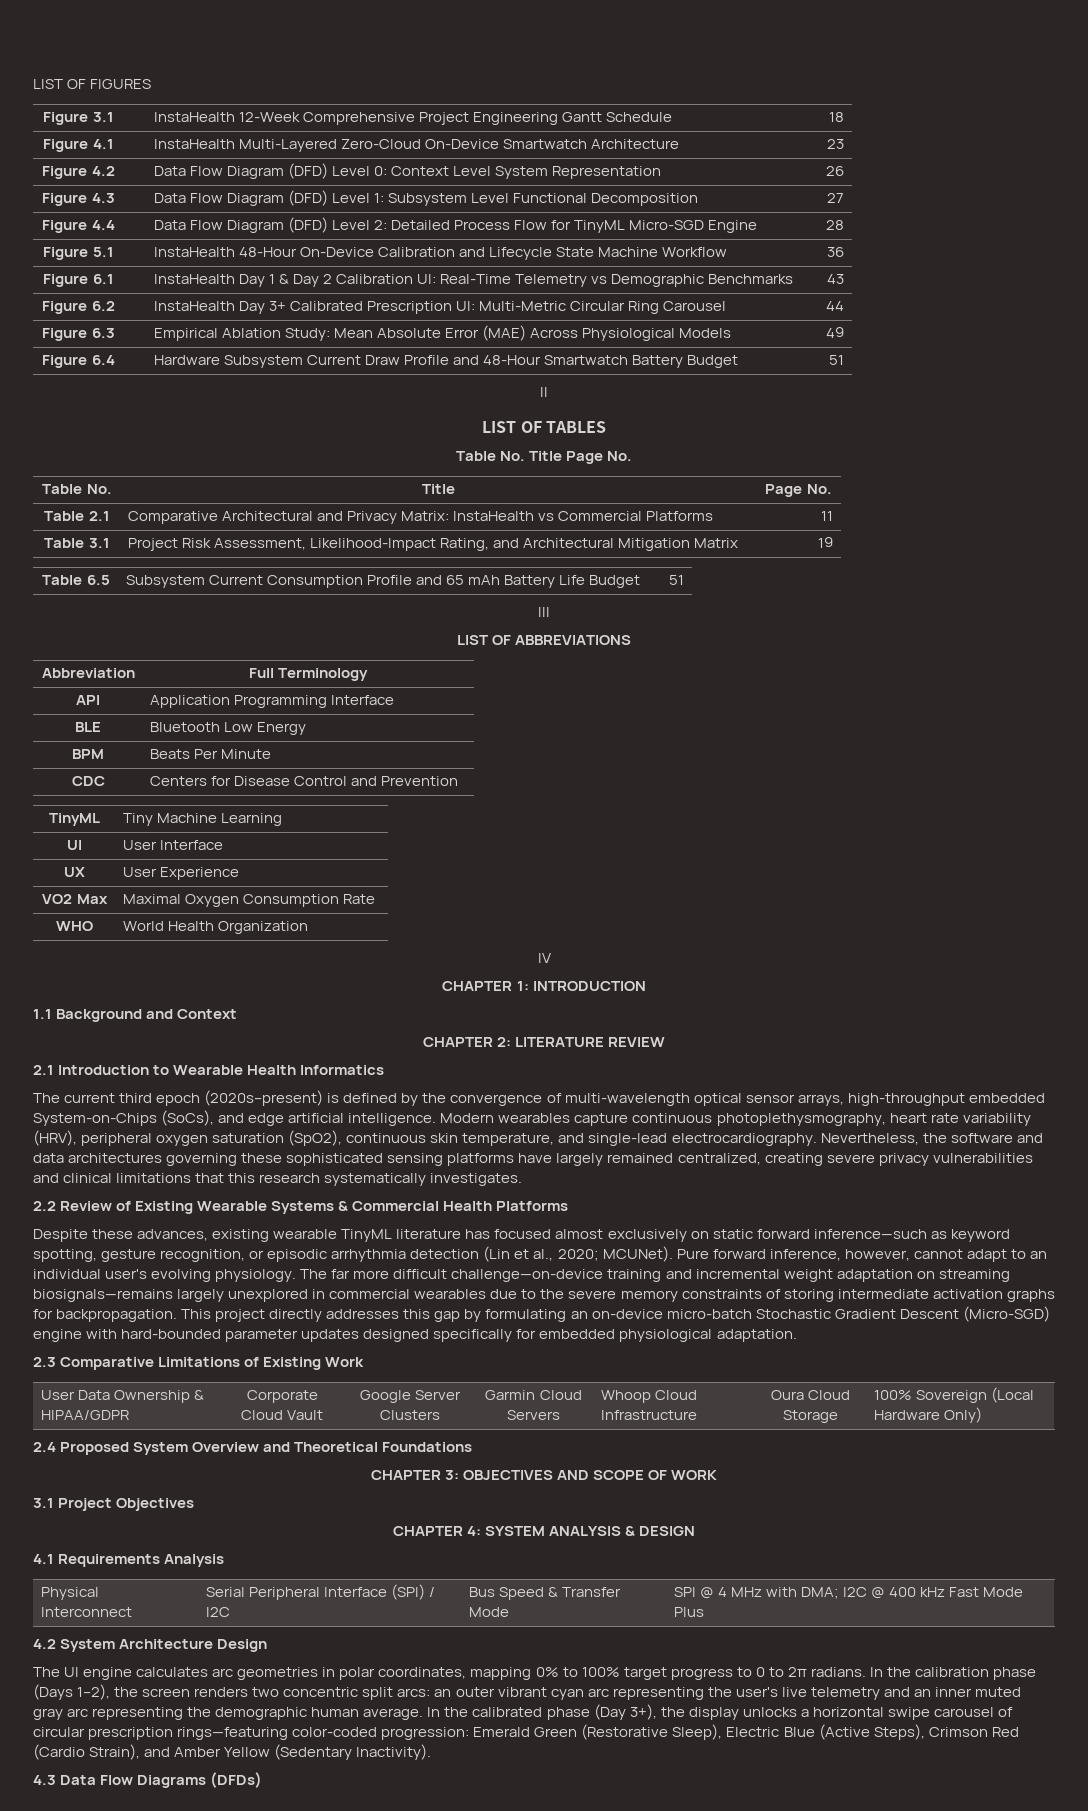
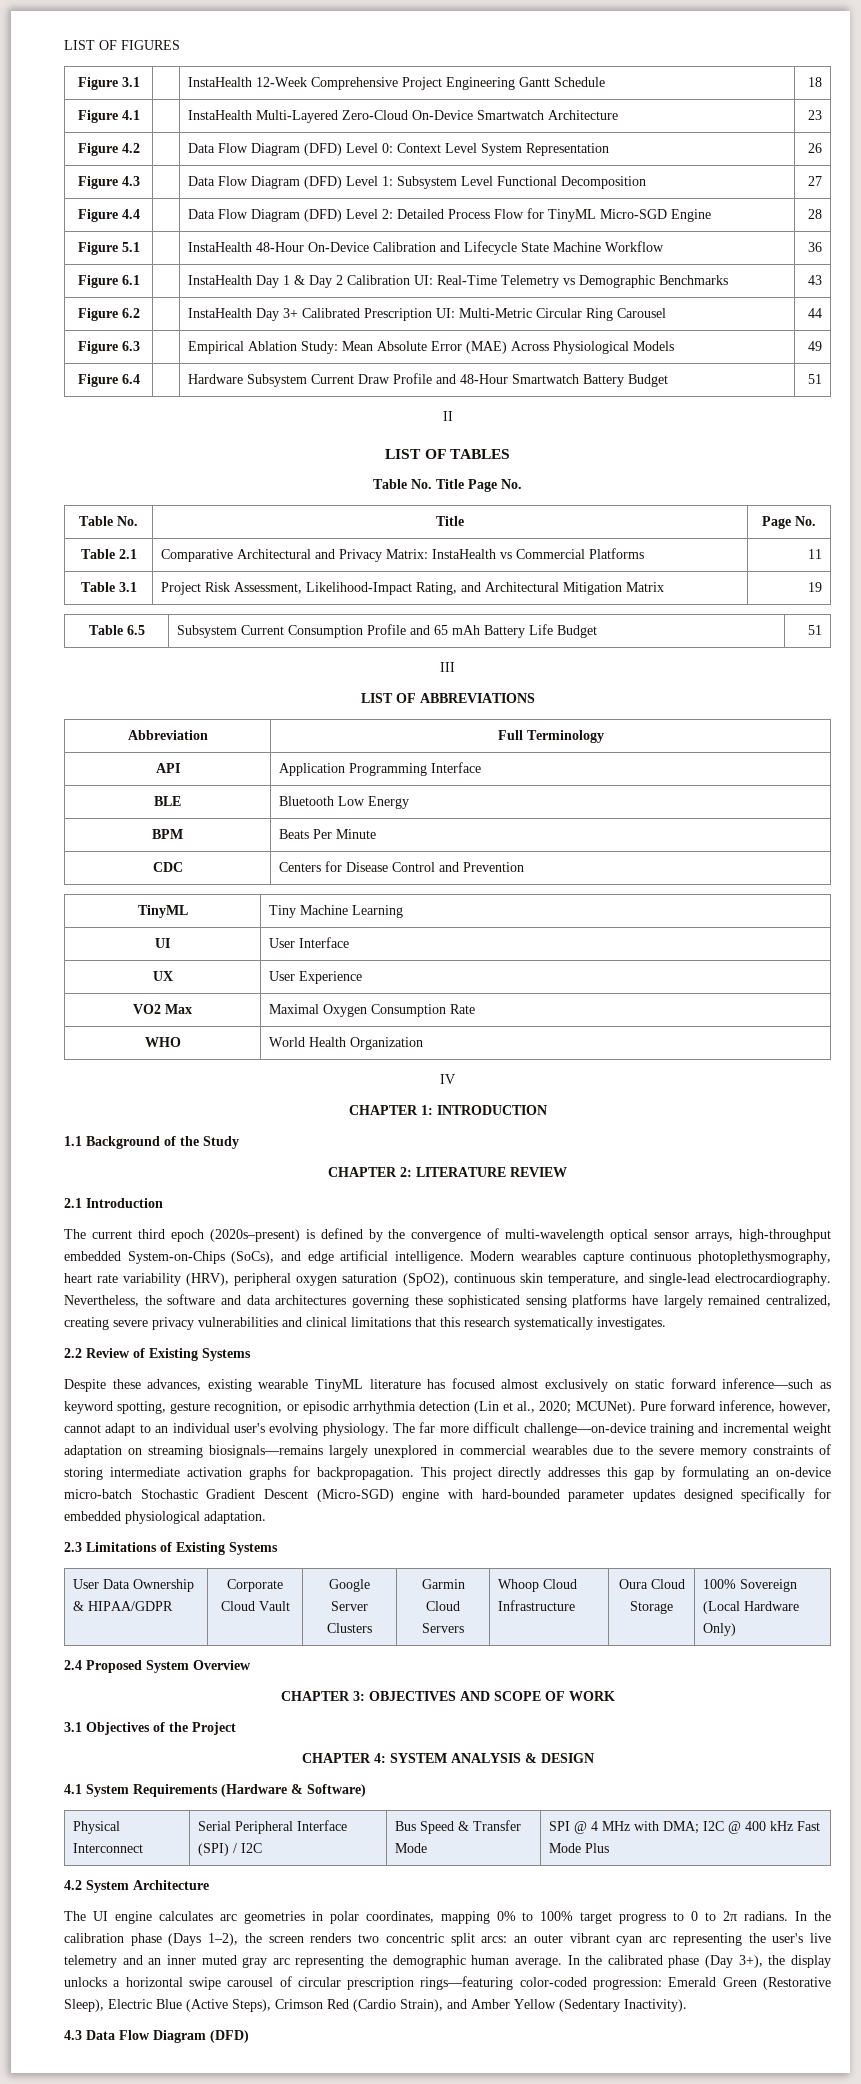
[146,1009,238,1019] and Context -> [164,1136,239,1149] of the Study
[153,1065,385,1075] to Wearable Health Informatics -> (163, 1203) none
[197,1201,569,1214] Wearable Systems & Commercial Health Platforms -> [202,1348,251,1361] Systems
[60,1357,155,1370] Comparative -> (82, 1547) none
[325,1357,365,1367] Work -> [229,1542,278,1555] Systems
[263,1442,473,1452] and Theoretical Foundations -> (251, 1665) none
[58,1498,195,1511] Project Objectives -> [86,1722,236,1735] Objectives of the Project
[58,1554,225,1567] Requirements Analysis -> [86,1784,366,1797] System Requirements (Hardware & Software)
[217,1639,268,1652] Design -> (209, 1885) none
[137,1772,263,1788] Diagrams (DFDs) -> [153,2030,249,2043] Diagram (DFD)

